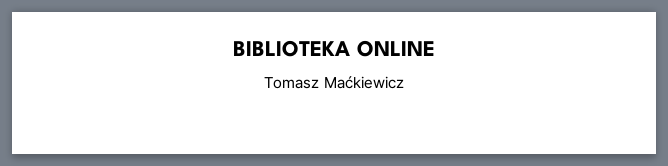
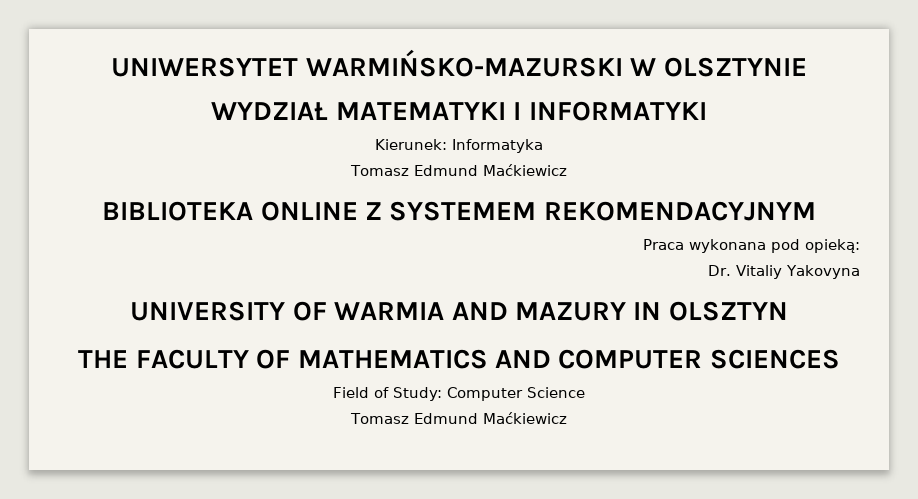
[233,40,435,57] [264,77,320,89] BIBLIOTEKA ONLINE // Tomasz -> [111,49,807,77] [211,101,707,121] [375,139,543,153] [350,164,567,176] [102,201,816,221] [643,239,860,253] [708,265,861,279] [130,301,788,321] [78,349,840,369] [332,387,586,401] [350,413,478,424] UNIWERSYTET WARMIŃSKO-MAZURSKI W OLSZTYNIE // WYDZIAŁ MATEMATYKI I INFORMATYKI // Kierunek: Informatyka // Tomasz Edmund Maćkiewicz // BIBLIOTEKA ONLINE Z SYSTEMEM REKOMENDACYJNYM // Praca wykonana pod opieką: // Dr. Vitaliy Yakovyna // UNIVERSITY OF WARMIA AND MAZURY IN OLSZTYN // THE FACULTY OF MATHEMATICS AND COMPUTER SCIENCES // Field of Study: Computer Science // Tomasz Edmund

